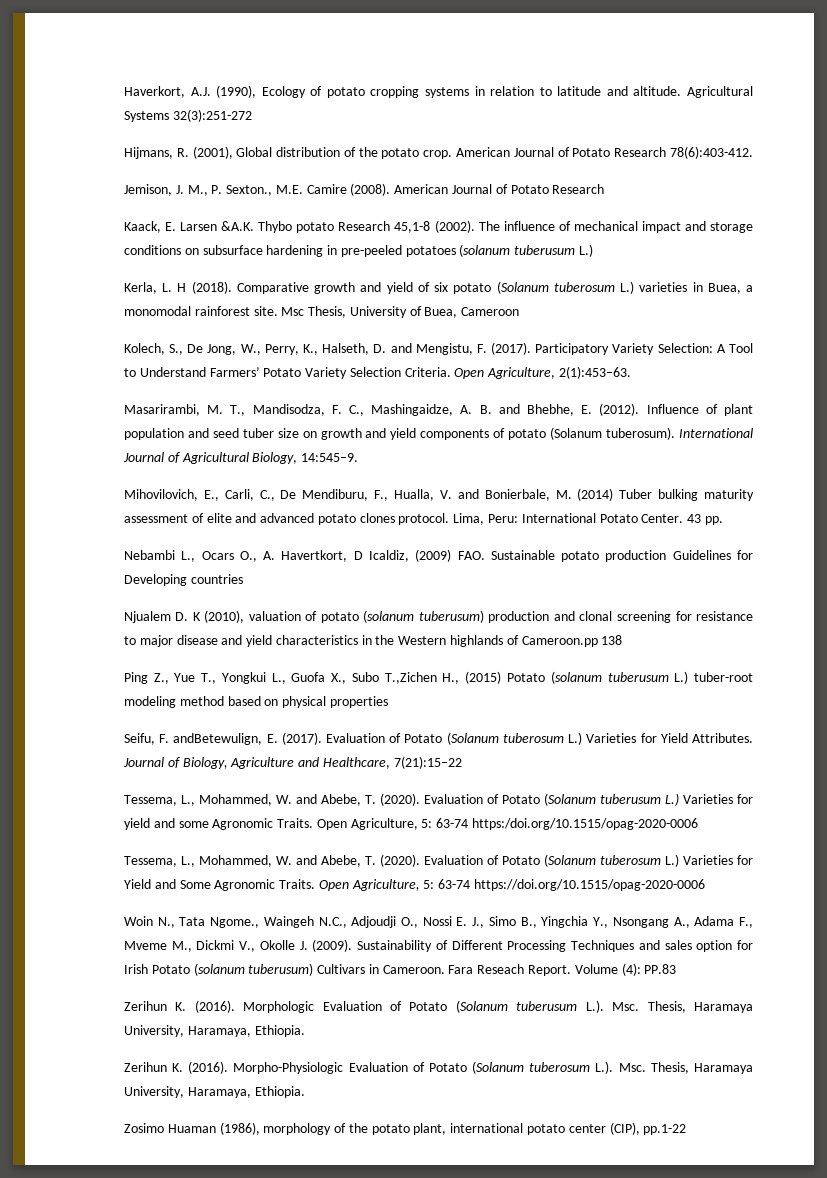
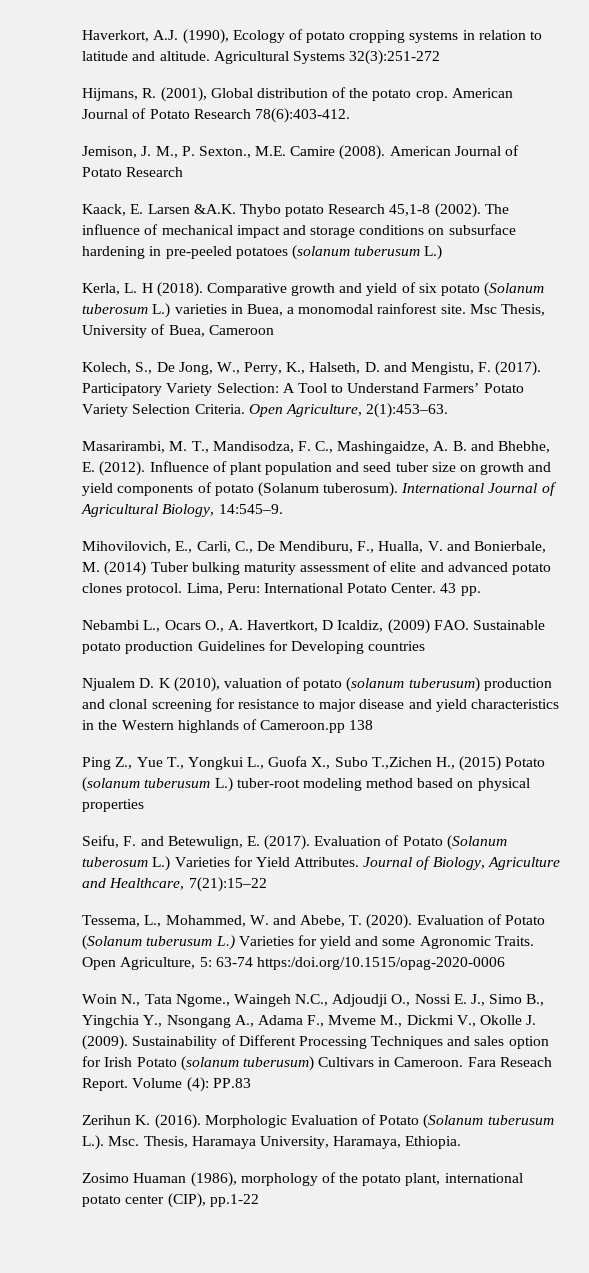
[173,733,263,745] andBetewulign, -> [140,836,243,849] and Betewulign,
[123,854,754,867] [123,879,705,891] // Tessema, L., Mohammed, W. and Abebe, T. (2020). Evaluation of Potato (Solanum tuberosum L.) Varieties for Yield and Some Agronomic Traits. Open Agriculture, 5: 63-74 https://doi.org/10.1515/opag-2020-0006 -> (505, 963) none
[123,1061,753,1074] [123,1086,305,1098] // Zerihun K. (2016). Morpho-Physiologic Evaluation of Potato (Solanum tuberosum L.). Msc. Thesis, Haramaya University, Haramaya, Ethiopia. -> (462, 1142) none

